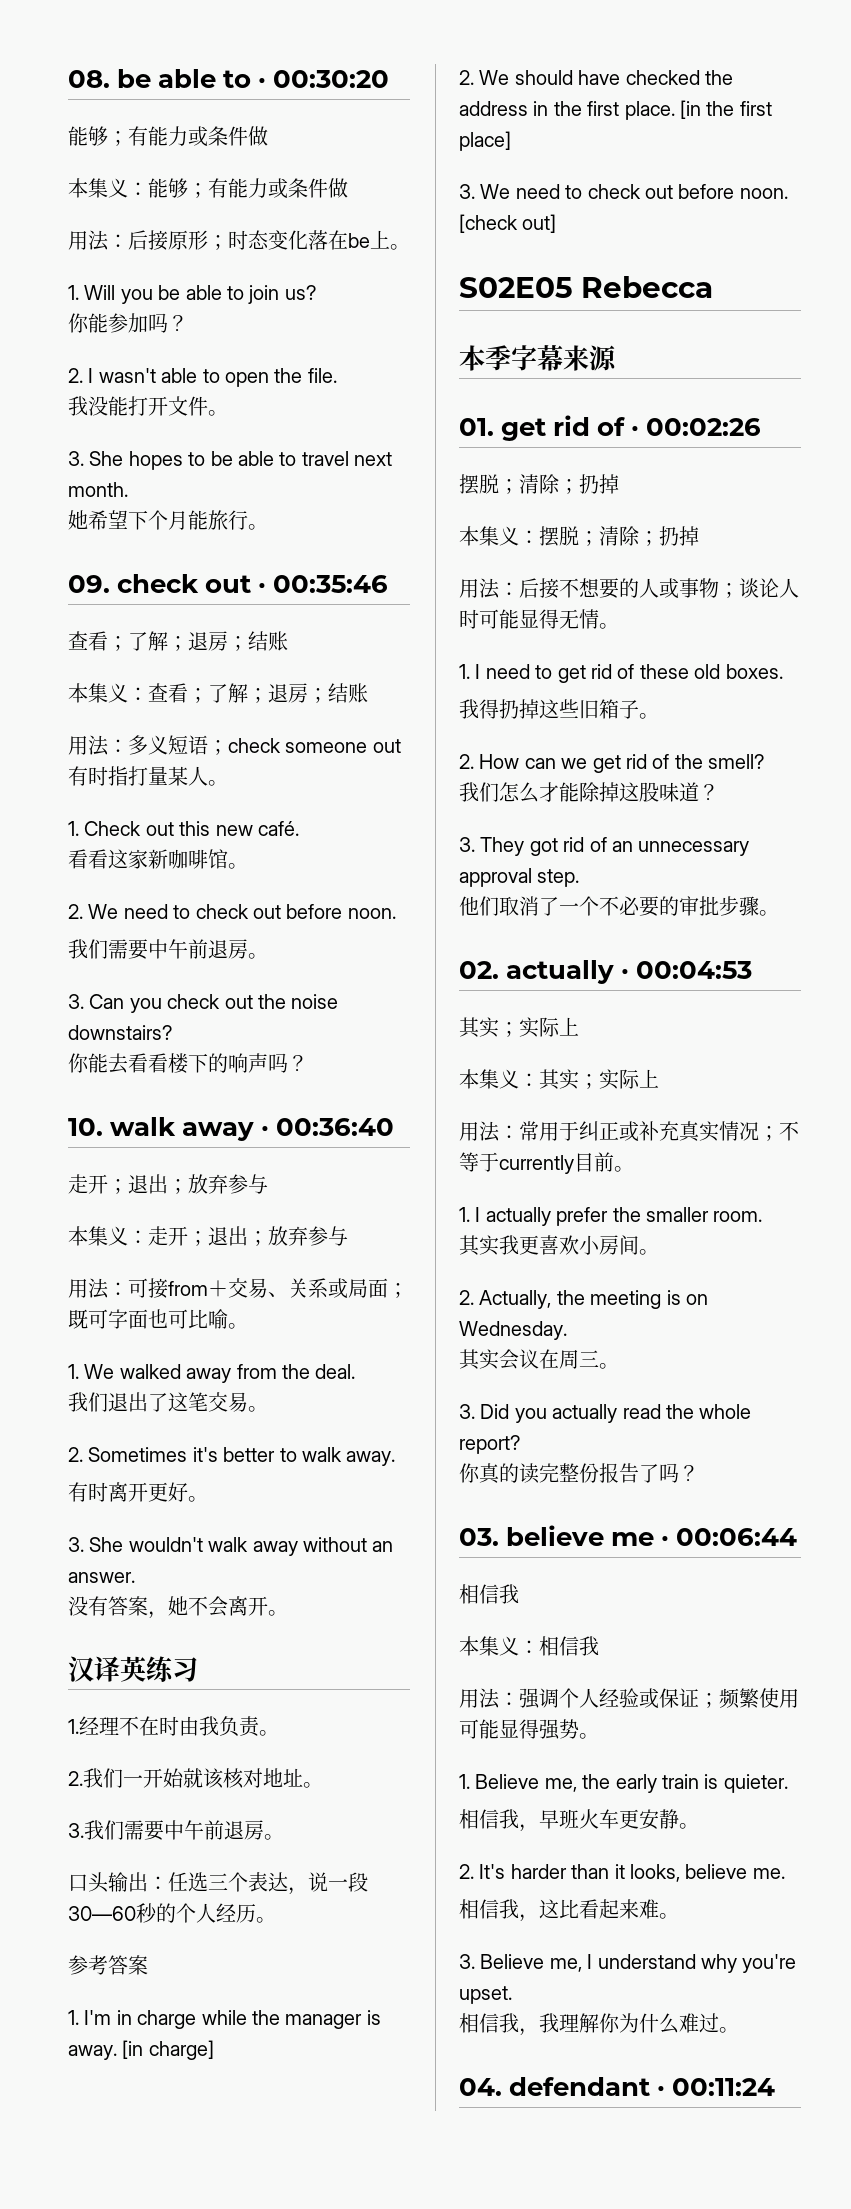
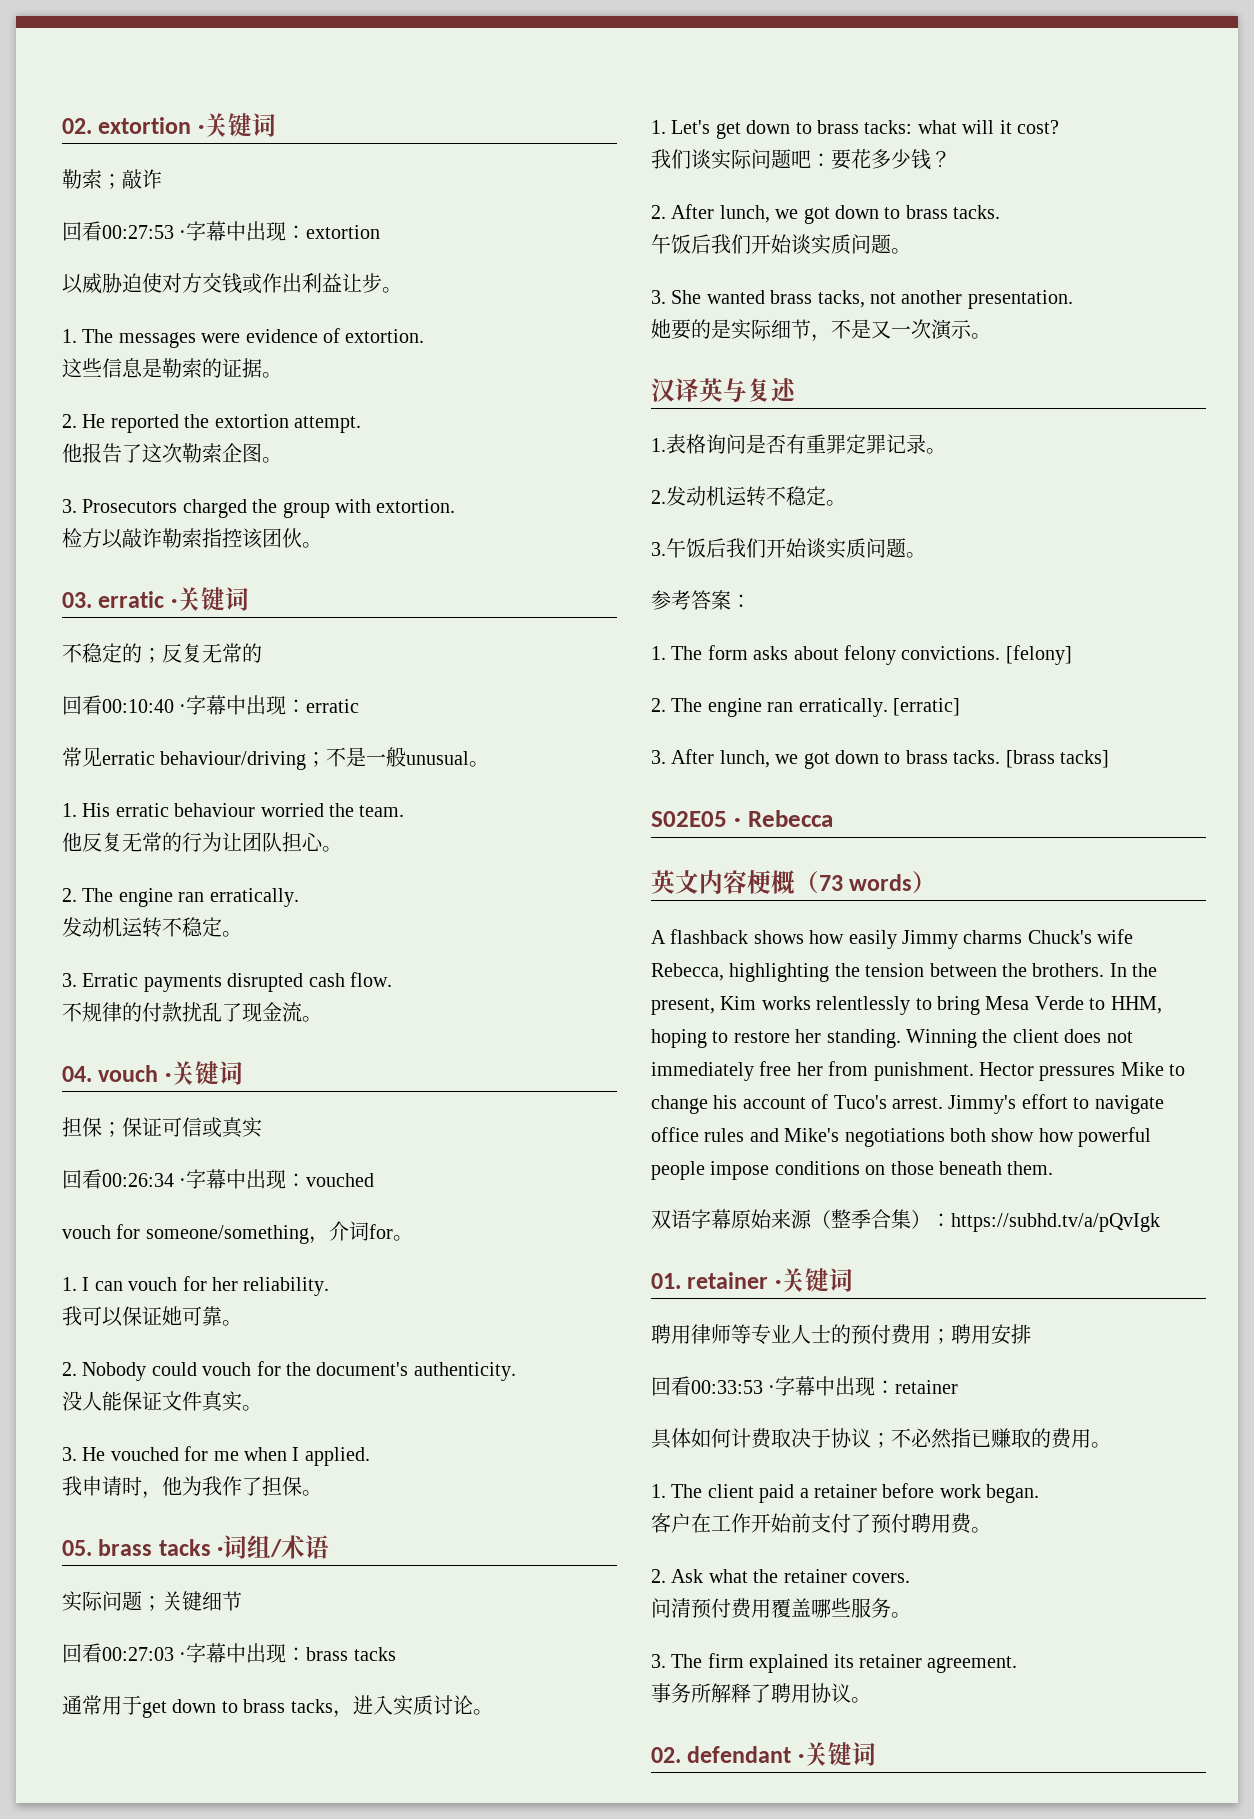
[68,69,390,88] [68,126,268,147] [68,178,348,199] [68,230,410,251] [68,285,316,304] [68,313,188,333] [68,368,337,387] [68,396,228,416] [68,451,393,470] [68,482,128,497] [68,510,268,530] [68,574,389,593] [68,631,288,651] [68,683,368,703] [68,735,401,756] [68,766,228,786] [68,821,299,836] [68,849,248,869] [68,904,396,919] [68,939,268,960] [68,994,339,1013] [68,1025,172,1040] [68,1053,308,1074] [68,1117,395,1141] [68,1174,268,1194] [68,1226,348,1246] [68,1278,408,1299] [68,1309,248,1329] [68,1364,356,1383] [68,1392,268,1412] [68,1447,396,1466] [68,1482,208,1502] [68,1537,394,1556] [68,1572,135,1583] [68,1596,268,1619] 08. be able to · 00:30:20 // 能够；有能力或条件做 // 本集义：能够；有能力或条件做 // 用法：后接原形；时态变化落在be上。 // 1. Will you be able to join us? // 你能参加吗？ // 2. I wasn't able to open the file. // 我没能打开文件。 // 3. She hopes to be able to travel next month. // 她希望下个月能旅行。 // 09. check out · 00:35:46 // 查看；了解；退房；结账 // 本集义：查看；了解；退房；结账 // 用法：多义短语；check someone out有时指打量某人。 // 1. Check out this new café. // 看看这家新咖啡馆。 // 2. We need to check out before noon. // 我们需要中午前退房。 // 3. Can you check out the noise downstairs? // 你能去看看楼下的响声吗？ // 10. walk away · 00:36:40 // 走开；退出；放弃参与 // 本集义：走开；退出；放弃参与 // 用法：可接from＋交易、关系或局面；既可字面也可比喻。 // 1. We walked away from the deal. // 我们退出了这笔交易。 // 2. Sometimes it's better to walk away. // 有时离开更好。 // 3. She wouldn't walk away without an answer. // 没有答案，她不会离开 -> [62,113,276,137] [62,169,162,189] [62,221,381,241] [62,273,402,294] [62,328,425,348] [62,358,282,378] [62,414,361,433] [62,443,282,463] [62,499,456,518] [62,528,322,549] [62,587,249,611] [62,643,262,663] [62,695,360,715] [62,747,490,770] [62,803,405,817] [62,832,342,852] [62,888,299,907] [62,917,242,938] [62,972,392,992] [62,1002,322,1022] [62,1061,243,1085] [62,1117,262,1138] [62,1169,375,1189] [62,1221,413,1244] [62,1276,330,1296] [62,1306,242,1327] [62,1361,516,1381] [62,1391,262,1412] [62,1446,370,1466] [62,1476,322,1499] [62,1535,330,1559] [62,1591,242,1612] [62,1643,396,1663] [62,1695,493,1718] [651,120,1059,139] [651,149,951,170] [651,204,1001,224] [651,234,911,255] [651,290,1073,309] [651,319,972,342] 02. extortion ·关键词 // 勒索；敲诈 // 回看00:27:53 ·字幕中出现：extortion // 以威胁迫使对方交钱或作出利益让步。 // 1. The messages were evidence of extortion. // 这些信息是勒索的证据。 // 2. He reported the extortion attempt. // 他报告了这次勒索企图。 // 3. Prosecutors charged the group with extortion. // 检方以敲诈勒索指控该团伙。 // 03. erratic ·关键词 // 不稳定的；反复无常的 // 回看00:10:40 ·字幕中出现：erratic // 常见erratic behaviour/driving；不是一般unusual。 // 1. His erratic behaviour worried the team. // 他反复无常的行为让团队担心。 // 2. The engine ran erratically. // 发动机运转不稳定。 // 3. Erratic payments disrupted cash flow. // 不规律的付款扰乱了现金流。 // 04. vouch ·关键词 // 担保；保证可信或真实 // 回看00:26:34 ·字幕中出现：vouched // vouch for someone/something，介词for。 // 1. I can vouch for her reliability. // 我可以保证她可靠。 // 2. Nobody could vouch for the document's authenticity. // 没人能保证文件真实。 // 3. He vouched for me when I applied. // 我申请时，他为我作了担保。 // 05. brass tacks ·词组/术语 // 实际问题；关键细节 // 回看00:27:03 ·字幕中出现：brass tacks // 通常用于get down to brass tacks，进入实质讨论。 // 1. Let's get down to brass tacks: what will it cost? // 我们谈实际问题吧：要花多少钱？ // 2. After lunch, we got down to brass tacks. // 午饭后我们开始谈实质问题。 // 3. She wanted brass tacks, not another presentation. // 她要的是实际细节，不是又一次演示
[146,1656,198,1682] [68,1716,279,1737] [68,1768,323,1789] [68,1820,284,1841] [68,1872,368,1895] [68,1903,256,1923] 练习 // 1.经理不在时由我负责。 // 2.我们一开始就该核对地址。 // 3.我们需要中午前退房。 // 口头输出：任选三个表达，说一段30—60秒的个人经历 -> [723,378,796,402] [651,434,946,454] [651,486,846,507] [651,538,906,559] 与复述 // 1.表格询问是否有重罪定罪记录。 // 2.发动机运转不稳定。 // 3.午饭后我们开始谈实质问题
[68,2010,381,2029] [68,2040,214,2060] [459,70,733,85] [459,100,772,120] [459,131,511,151] [459,184,788,199] [459,214,557,233] // 1. I'm in charge while the manager is away. [in charge] // 2. We should have checked the address in the first place. [in the first place] // 3. We need to check out before noon. [check out] -> [731,594,751,608] [651,645,1072,665] [651,698,960,717] [651,749,1109,769] ： // 1. The form asks about felony convictions. [felony] // 2. The engine ran erratically. [erratic] // 3. After lunch, we got down to brass tacks. [brass tacks]
(573, 287) none -> [733,818,741,827] ·
[459,345,617,371] [459,415,762,441] [459,474,619,495] [459,526,699,547] [459,578,799,599] [459,609,619,629] [459,664,783,683] [459,699,659,719] [459,754,765,773] [459,782,719,803] [459,837,750,856] [459,868,580,887] [459,896,779,917] [459,960,753,984] [459,1017,579,1038] [459,1069,659,1090] [459,1121,799,1142] [459,1152,634,1174] [459,1207,763,1226] [459,1235,659,1256] [459,1290,708,1309] [459,1321,567,1340] [459,1349,619,1370] [459,1404,752,1423] [459,1435,520,1454] [459,1463,699,1484] [459,1525,798,1546] [459,1584,519,1604] [459,1636,599,1656] [459,1688,799,1709] [459,1719,599,1740] [459,1774,788,1793] [459,1809,699,1832] [459,1864,785,1882] [459,1899,679,1922] [459,1954,797,1973] [459,1986,512,2004] [459,2013,739,2036] [459,2078,502,2096] 本季字幕来源 // 01. get rid of · 00:02:26 // 摆脱；清除；扔掉 // 本集义：摆脱；清除；扔掉 // 用法：后接不想要的人或事物；谈论人时可能显得无情。 // 1. I need to get rid of these old boxes. // 我得扔掉这些旧箱子。 // 2. How can we get rid of the smell? // 我们怎么才能除掉这股味道？ // 3. They got rid of an unnecessary approval step. // 他们取消了一个不必要的审批步骤。 // 02. actually · 00:04:53 // 其实；实际上 // 本集义：其实；实际上 // 用法：常用于纠正或补充真实情况；不等于currently目前。 // 1. I actually prefer the smaller room. // 其实我更喜欢小房间。 // 2. Actually, the meeting is on Wednesday. // 其实会议在周三。 // 3. Did you actually read the whole report? // 你真的读完整份报告了吗？ // 03. believe me · 00:06:44 // 相信我 // 本集义：相信我 // 用法：强调个人经验或保证；频繁使用可能显得强势。 // 1. Believe me, the early train is quieter. // 相信我，早班火车更安静。 // 2. It's harder than it looks, believe me. // 相信我，这比看起来难。 // 3. Believe me, I understand why you're upset. // 相信我，我理解你为什么难过。 // 04. -> [651,870,937,894] [651,929,1134,949] [651,963,1158,982] [651,996,1162,1015] [651,1029,1133,1048] [651,1061,1186,1081] [651,1094,1164,1114] [651,1127,1152,1147] [651,1161,1054,1180] [651,1209,1160,1232] [651,1268,853,1292] [651,1324,1031,1345] [651,1376,959,1396] [651,1428,1111,1449] [651,1483,1040,1503] [651,1513,991,1534] [651,1569,910,1583] [651,1598,911,1619] [651,1653,1018,1673] [651,1683,871,1703] [651,1747,681,1763] 英文内容梗概（73 words） // A flashback shows how easily Jimmy charms Chuck's wife Rebecca, highlighting the tension between the brothers. In the present, Kim works relentlessly to bring Mesa Verde to HHM, hoping to restore her standing. Winning the client does not immediately free her from punishment. Hector pressures Mike to change his account of Tuco's arrest. Jimmy's effort to navigate office rules and Mike's negotiations both show how powerful people impose conditions on those beneath them. // 双语字幕原始来源（整季合集）：https://subhd.tv/a/pQvIgk // 01. retainer ·关键词 // 聘用律师等专业人士的预付费用；聘用安排 // 回看00:33:53 ·字幕中出现：retainer // 具体如何计费取决于协议；不必然指已赚取的费用。 // 1. The client paid a retainer before work began. // 客户在工作开始前支付了预付聘用费。 // 2. Ask what the retainer covers. // 问清预付费用覆盖哪些服务。 // 3. The firm explained its retainer agreement. // 事务所解释了聘用协议。 // 02.
[672,2078,776,2096] 00:11:24 -> [803,1742,876,1766] 关键词

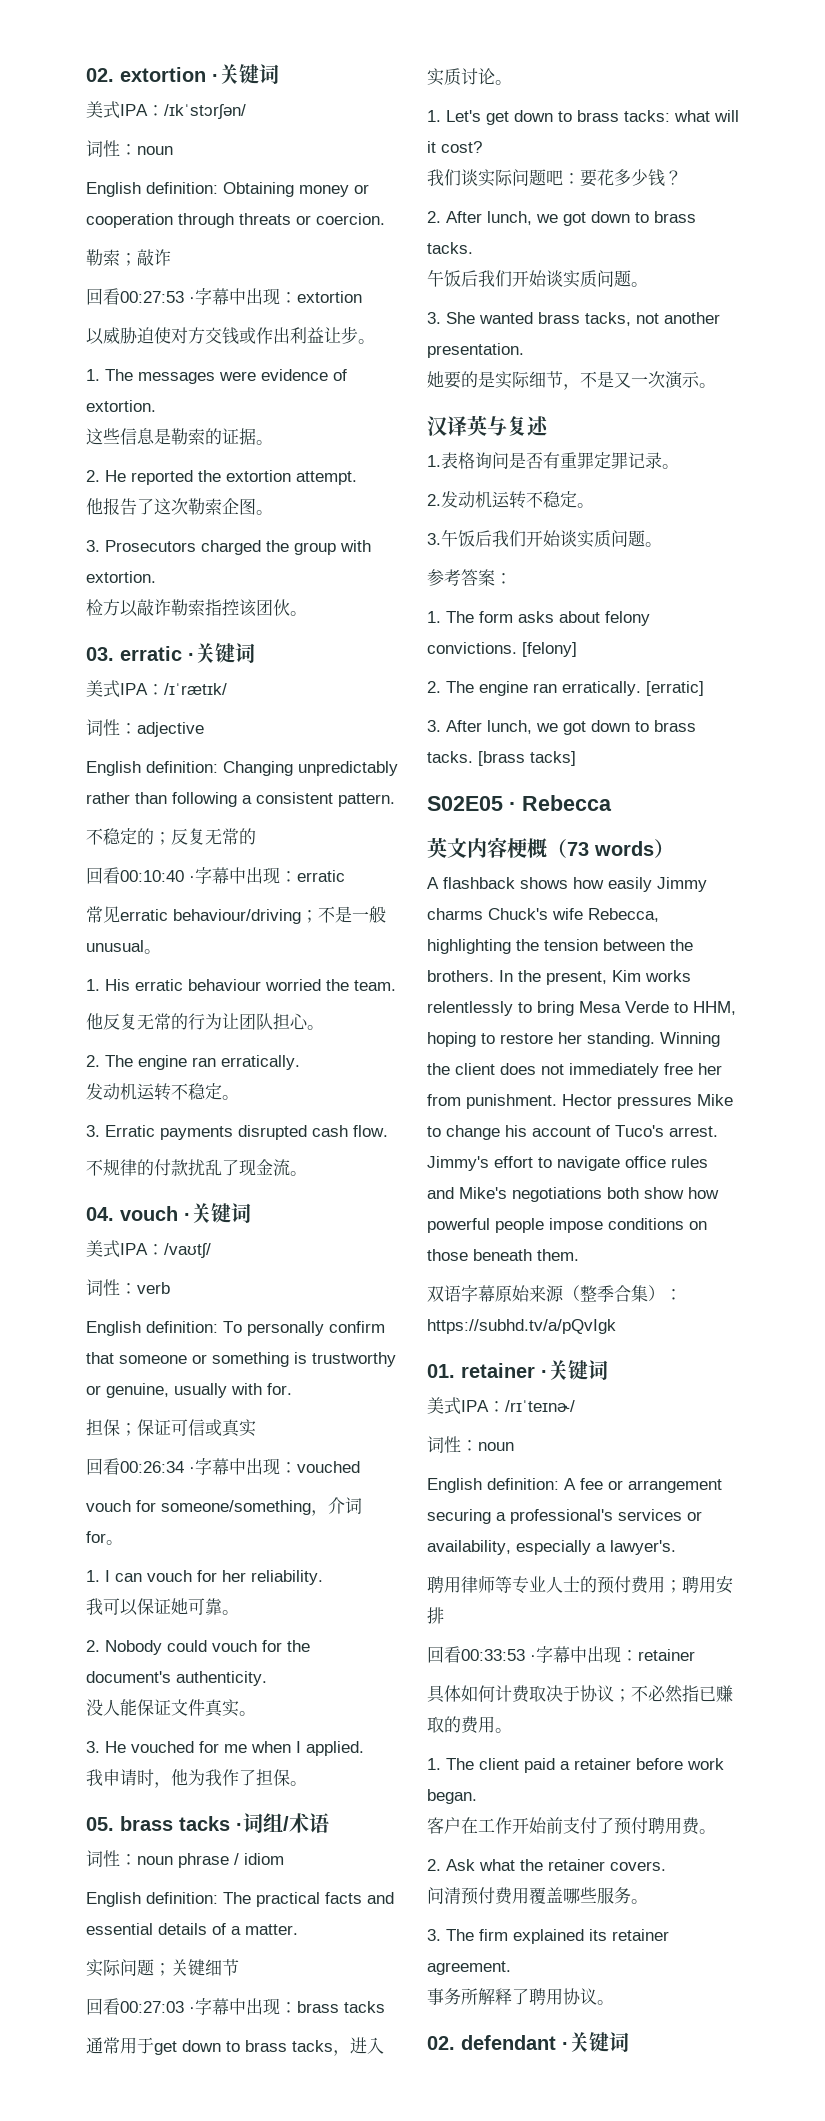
(276, 125) none -> [86,101,246,119] [86,140,173,157] [86,182,369,197] [86,213,385,228] // 美式IPA：/ɪkˈstɔrʃən/ // 词性：noun // English definition: Obtaining money or cooperation through threats or coercion.
(249, 599) none -> [86,680,227,698] [86,719,204,737] [86,761,398,776] [86,792,395,807] // 美式IPA：/ɪˈrætɪk/ // 词性：adjective // English definition: Changing unpredictably rather than following a consistent pattern.
(243, 1073) none -> [86,1240,211,1258] [86,1279,170,1296] [86,1321,385,1336] [86,1352,396,1367] [86,1383,292,1398] // 美式IPA：/vaʊtʃ/ // 词性：verb // English definition: To personally confirm that someone or something is trustworthy or genuine, usually with for.
(330, 1547) none -> [86,1850,284,1868] [86,1892,394,1907] [86,1923,298,1935] // 词性：noun phrase / idiom // English definition: The practical facts and essential details of a matter.
(853, 1280) none -> [427,1397,575,1415] [427,1436,514,1453] [427,1478,722,1493] [427,1509,702,1524] [427,1540,676,1555] // 美式IPA：/rɪˈteɪnɚ/ // 词性：noun // English definition: A fee or arrangement securing a professional's services or availability, especially a lawyer's.

